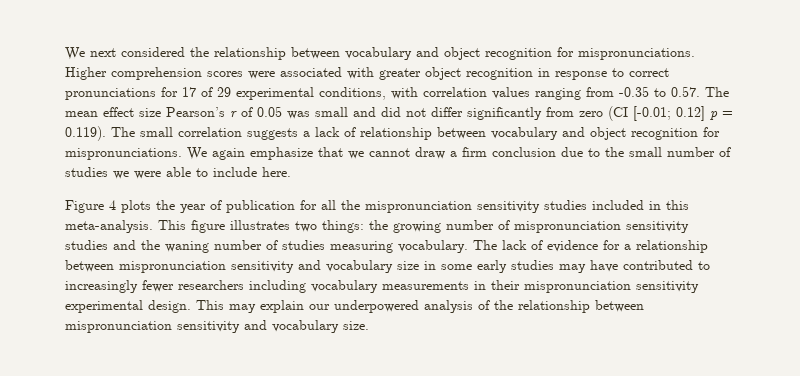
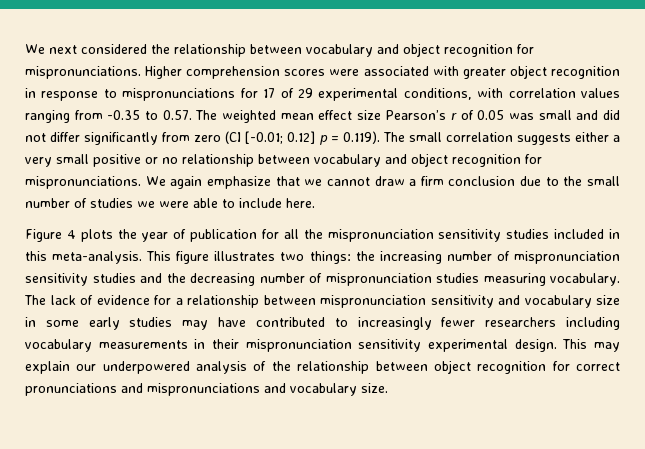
[629,68,669,77] [65,88,156,100] correct pronunciations -> [122,88,236,101] mispronunciations
(729, 92) none -> [221,110,276,123] weighted
[303,127,356,137] a lack of -> [574,132,620,142] [25,154,178,167] either a very small positive or no
[393,221,441,233] growing -> [379,251,442,264] increasing
[165,240,278,253] waning number of -> [190,273,432,286] decreasing number of mispronunciation
[65,321,240,333] mispronunciation sensitivity -> [433,360,621,374] [25,383,260,396] object recognition for correct pronunciations and mispronunciations

